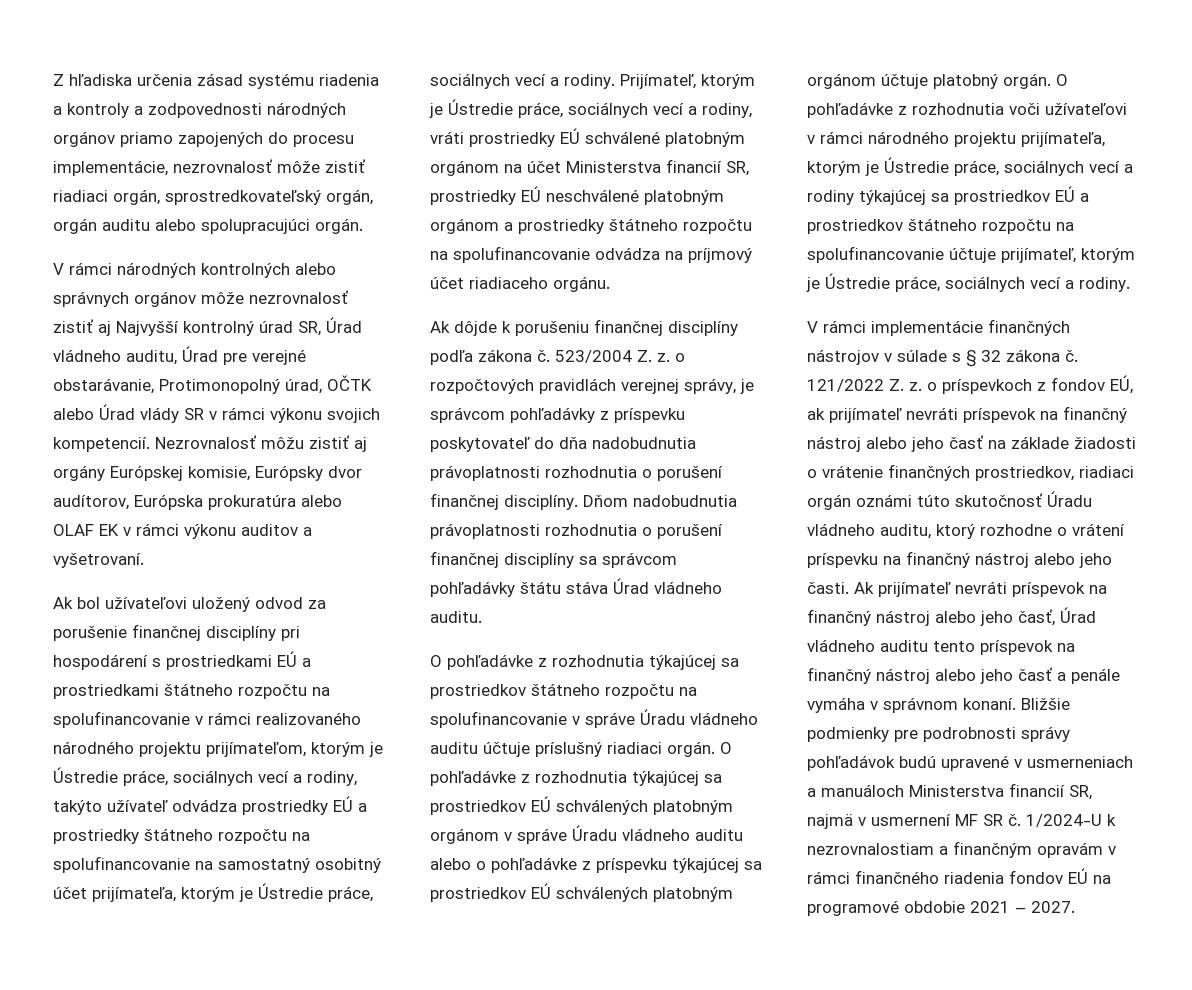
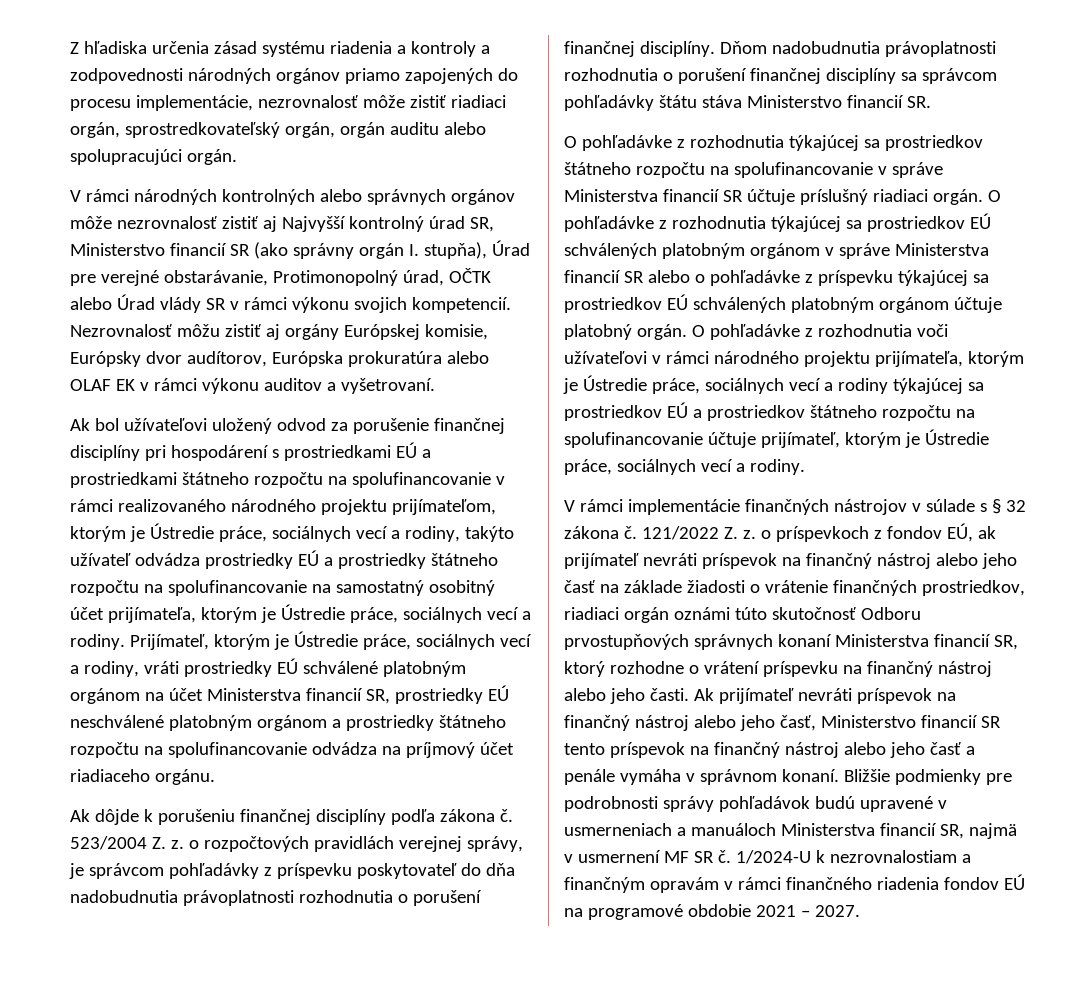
[326,317,362,333] [53,349,177,365] Úrad vládneho auditu, -> [70,242,487,259] Ministerstvo financií SR (ako správny orgán I. stupňa),
[613,578,722,594] [430,611,482,623] Úrad vládneho auditu. -> [746,95,931,108] Ministerstvo financií SR.
[640,709,758,725] [430,742,478,754] Úradu vládneho auditu -> [564,189,743,202] Ministerstva financií SR
[572,825,743,841] Úradu vládneho auditu -> [894,243,989,256] [564,270,644,283] Ministerstva financií SR
[1047,491,1092,507] [807,523,931,539] Úradu vládneho auditu, -> [860,607,921,620] [564,634,1018,650] Odboru prvostupňových správnych konaní Ministerstva financií SR,
[1060,607,1096,623] [807,639,928,652] Úrad vládneho auditu -> [820,715,1001,728] Ministerstvo financií SR

